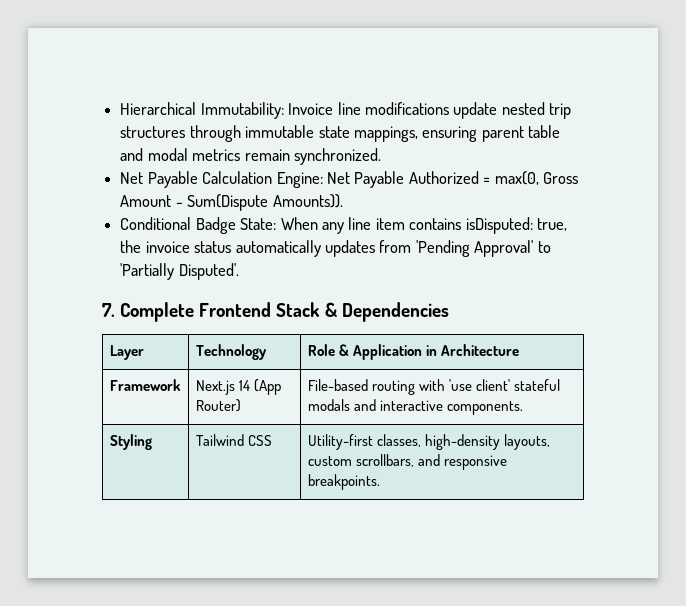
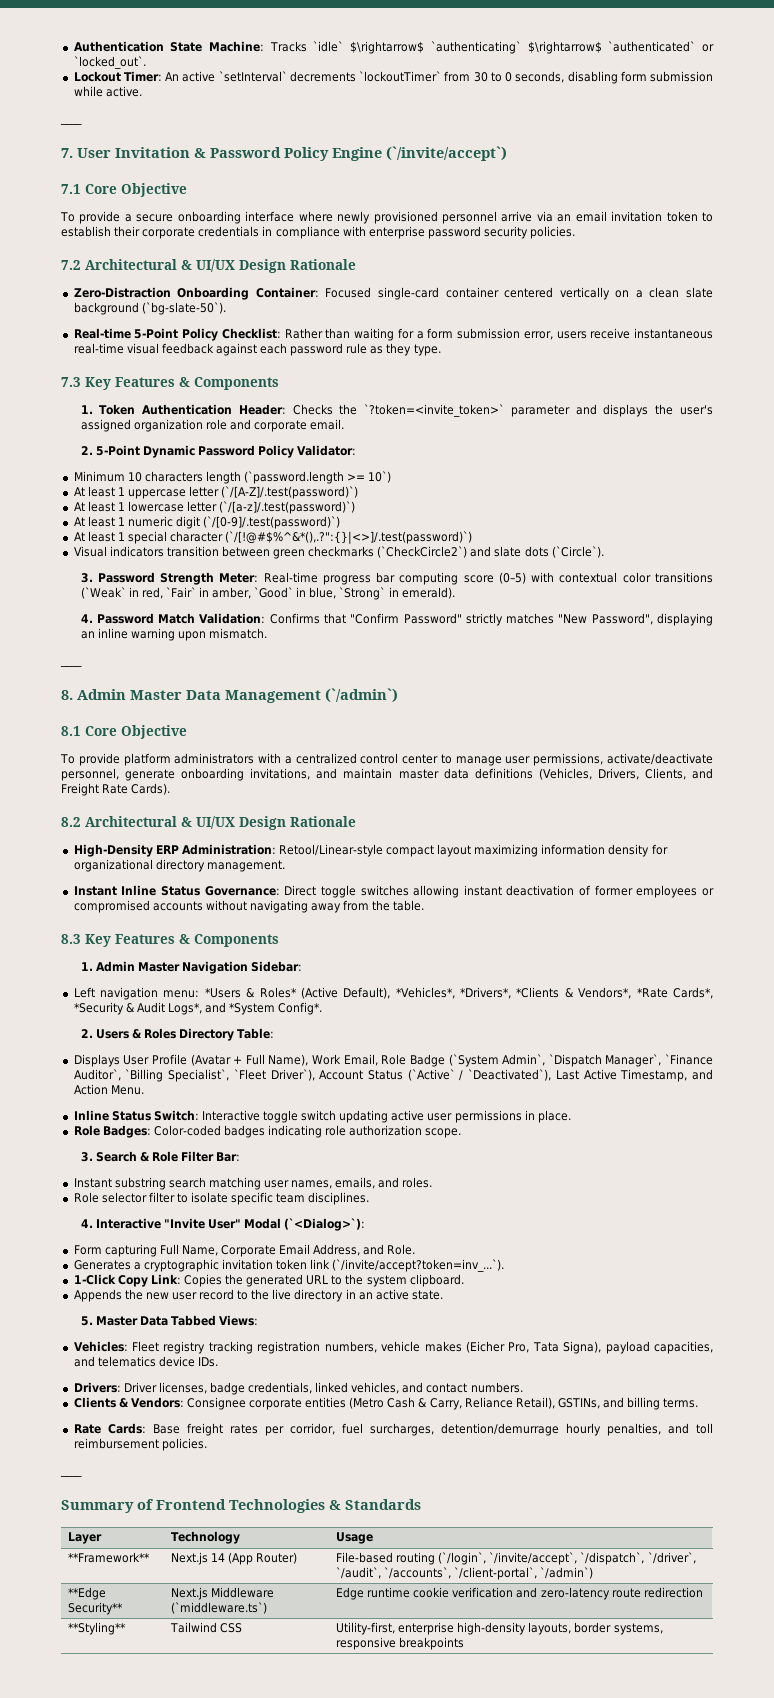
[120,102,572,119] [120,125,561,142] [120,148,381,165] [120,171,579,188] [120,194,343,211] [120,217,568,234] [120,240,551,257] [120,263,239,280] [102,302,449,322] [109,345,144,360] [195,344,267,360] [307,344,520,360] [109,379,181,391] Hierarchical Immutability: Invoice line modifications update nested trip structures through immutable state mappings, ensuring parent table and modal metrics remain synchronized. // Net Payable Calculation Engine: Net Payable Authorized = max(0, Gross Amount - Sum(Dispute Amounts)). // Conditional Badge State: When any line item contains isDisputed: true, the invoice status automatically updates from 'Pending Approval' to 'Partially Disputed'. // 7. Complete Frontend Stack & Dependencies // Layer | Technology | Role & Application in Architecture // Framework -> [73,41,714,54] [73,56,146,69] [73,71,713,84] [73,86,142,97] [60,122,82,125] [61,146,507,161] [61,183,187,197] [60,211,713,224] [61,226,576,239] [61,259,356,273] [73,287,714,300] [73,302,226,315] [73,328,713,341] [73,343,441,356] [61,377,279,390] [80,404,713,417] [80,419,345,432] [80,445,357,458] [73,471,392,484] [73,486,359,499] [73,501,356,514] [73,516,341,529] [73,531,473,544] [73,546,604,559] [80,572,714,585] [80,587,455,600] [80,613,713,626] [80,628,267,641] [60,664,82,667] [61,688,398,703] [61,725,187,739] [60,753,713,766] [61,768,714,781] [61,783,171,796] [61,816,356,830] [73,844,668,857] [73,859,285,872] [73,885,714,898] [73,900,425,913] [61,934,279,947] [80,961,302,974] [73,987,714,1000] [73,1002,323,1015] [80,1028,275,1041] [73,1054,713,1067] [73,1069,713,1082] [73,1084,144,1095] [73,1110,571,1123] [73,1125,462,1138] [80,1151,241,1162] [73,1177,433,1190] [73,1192,370,1205] [80,1218,366,1231] [73,1244,416,1257] [73,1259,505,1272] [73,1274,464,1287] [73,1289,443,1302] [80,1315,258,1326] [73,1341,714,1354] [73,1356,218,1367] [73,1382,523,1395] [73,1397,699,1410] [73,1423,713,1436] [73,1438,207,1451] [60,1474,82,1477] [61,1499,421,1513] [68,1532,103,1544] [171,1531,241,1544] [336,1532,374,1544] [68,1552,151,1563] Authentication State Machine: Tracks `idle` $\rightarrow$ `authenticating` $\rightarrow$ `authenticated` or `locked_out`. // Lockout Timer: An active `setInterval` decrements `lockoutTimer` from 30 to 0 seconds, disabling form submission while active. // ____ // 7. User Invitation & Password Policy Engine (`/invite/accept`) // 7.1 Core Objective // To provide a secure onboarding interface where newly provisioned personnel arrive via an email invitation token to establish their corporate credentials in compliance with enterprise password security policies. // 7.2 Architectural & UI/UX Design Rationale // Zero-Distraction Onboarding Container: Focused single-card container centered vertically on a clean slate background (`bg-slate-50`). // Real-time 5-Point Policy Checklist: Rather than waiting for a form submission error, users receive instantaneous real-time visual feedback against each password rule as they type. // 7.3 Key Features & Components // 1. Token Authentication Header: Checks the `?token=<invite_token>` parameter and displays the user's assigned organization role and corporate email. // 2. 5-Point Dynamic Password Policy Validator: // Minimum 10 characters length (`password.length >= 10`) // At least 1 uppercase letter (`/[A-Z]/.test(password)`) // At least 1 lowercase letter (`/[a-z]/.test(password)`) // At least 1 numeric digit (`/[0-9]/.test(password)`) // At least 1 special character (`/[!@#$%^&*(),.?":{}|<>]/.test(password)`) // Visual indicators transition between green checkmarks (`CheckCircle2`) and slate dots (`Circle`). // 3. Password Strength Meter: Real-time progress bar computing score (0–5) with contextual color transitions (`Weak` in red, `Fair` in amber, `Good` in blue, `Strong` in emerald). // 4. Password Match Validation: Confirms that "Confirm Password" strictly matches "New Password", displaying an inline warning upon mismatch. // ____ // 8. Admin Master Data Management (`/admin`) // 8.1 Core Objective // To provide platform administrators with a centralized control center to manage user permissions, activate/deactivate personnel, generate onboarding invitations, and maintain master data definitions (Vehicles, Drivers, Clients, and Freight Rate Cards). // 8.2 Architectural & UI/UX Design Rationale // High-Density ERP Administration: Retool/Linear-style compact layout maximizing information density for organizational directory management. // Instant Inline Status Governance: Direct toggle switches allowing instant deactivation of former employees or compromised accounts without navigating away from the table. // 8.3 Key Features & Components // 1. Admin Master Navigation Sidebar: // Left navigation menu: *Users & Roles* (Active Default), *Vehicles*, *Drivers*, *Clients & Vendors*, *Rate Cards*, *Security & Audit Logs*, and *System Config*. // 2. Users & Roles Directory Table: // Displays User Profile (Avatar + Full Name), Work Email, Role Badge (`System Admin`, `Dispatch Manager`, `Finance Auditor`, `Billing Specialist`, `Fleet Driver`), Account Status (`Active` / `Deactivated`), Last Active Timestamp, and Action Menu. // Inline Status Switch: Interactive toggle switch updating active user permissions in place. // Role Badges: Color-coded badges indicating role authorization scope. // 3. Search & Role Filter Bar: // Instant substring search matching user names, emails, and roles. // Role selector filter to isolate specific team disciplines. // 4. Interactive "Invite User" Modal (`<Dialog>`): // Form capturing Full Name, Corporate Email Address, and Role. // Generates a cryptographic invitation token link (`/invite/accept?token=inv_...`). // 1-Click Copy Link: Copies the generated URL to the system clipboard. // Appends the new user record to the live directory in an active state. // 5. Master Data Tabbed Views: // Vehicles: Fleet registry tracking registration numbers, vehicle makes (Eicher Pro, Tata Signa), payload capacities, and telematics device IDs. // Drivers: Driver licenses, badge credentials, linked vehicles, and contact numbers. // Clients & Vendors: Consignee corporate entities (Metro Cash & Carry, Reliance Retail), GSTINs, and billing terms. // Rate Cards: Base freight rates per corridor, fuel surcharges, detention/demurrage hourly penalties, and toll reimbursement policies. // ____ // Summary of Frontend Technologies & Standards // Layer | Technology | Usage // **Framework**
[418,379,561,391] [307,399,524,415] [109,434,152,450] [195,434,272,446] [307,434,551,450] [307,454,508,470] [307,474,380,490] with 'use client' stateful modals and interactive components. // Styling | Tailwind CSS | Utility-first classes, high-density layouts, custom scrollbars, and responsive breakpoints. -> [438,1552,696,1565] [336,1567,594,1580] [68,1587,107,1600] [68,1602,124,1615] [171,1587,275,1600] [171,1602,268,1614] [336,1587,703,1600] [68,1622,127,1635] [170,1622,243,1633] [336,1622,663,1635] [336,1637,465,1650] (`/login`, `/invite/accept`, `/dispatch`, `/driver`, `/audit`, `/accounts`, `/client-portal`, `/admin`) // **Edge Security** | Next.js Middleware (`middleware.ts`) | Edge runtime cookie verification and zero-latency route redirection // **Styling** | Tailwind CSS | Utility-first, enterprise high-density layouts, border systems, responsive breakpoints

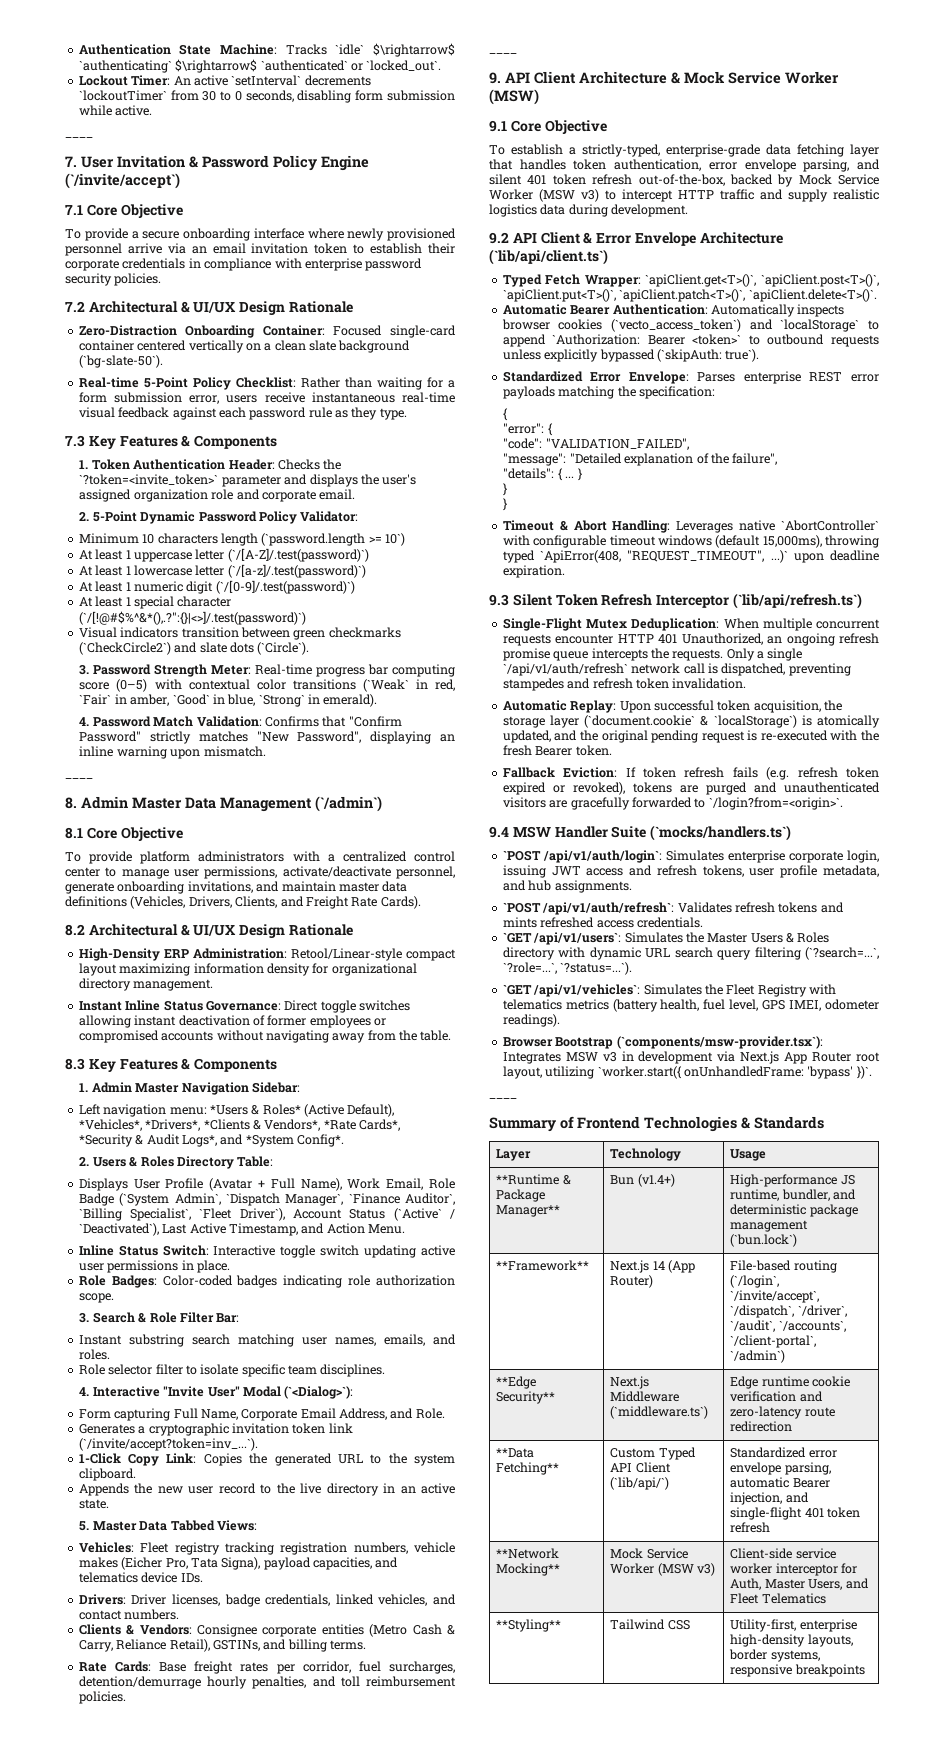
(82, 1475) none -> [489,71,839,84] [489,89,539,105] [489,120,607,134] [489,144,879,157] [489,159,880,172] [489,174,879,187] [489,189,879,202] [489,204,689,217] [489,232,783,246] [489,249,608,265] [502,274,879,287] [502,289,877,302] [502,304,845,317] [501,319,879,332] [502,334,879,347] [502,349,760,362] [502,371,879,384] [502,386,715,399] [503,408,509,421] [503,423,553,436] [503,438,689,450] [503,453,778,466] [503,468,582,481] [503,483,508,496] [503,498,508,511] [502,520,879,533] [502,535,879,548] [502,550,879,563] [502,565,565,578] [489,593,862,609] [502,618,880,631] [502,633,879,646] [502,648,803,661] [502,663,851,676] [502,678,747,691] [502,700,842,713] [502,715,880,728] [502,730,879,743] [502,745,612,756] [502,767,879,780] [502,782,880,795] [502,797,843,810] [489,825,792,841] [502,850,879,863] [502,865,879,878] [502,880,632,893] [502,902,844,915] [502,917,703,928] [502,932,830,945] [502,947,879,960] [502,962,633,975] [502,984,836,997] [502,999,879,1012] [502,1014,560,1027] [502,1036,823,1049] [502,1051,880,1064] [502,1066,872,1079] [489,1098,517,1099] // 9. API Client Architecture & Mock Service Worker (MSW) // 9.1 Core Objective // To establish a strictly-typed, enterprise-grade data fetching layer that handles token authentication, error envelope parsing, and silent 401 token refresh out-of-the-box, backed by Mock Service Worker (MSW v3) to intercept HTTP traffic and supply realistic logistics data during development. // 9.2 API Client & Error Envelope Architecture (`lib/api/client.ts`) // Typed Fetch Wrapper: `apiClient.get<T>()`, `apiClient.post<T>()`, `apiClient.put<T>()`, `apiClient.patch<T>()`, `apiClient.delete<T>()`. // Automatic Bearer Authentication: Automatically inspects browser cookies (`vecto_access_token`) and `localStorage` to append `Authorization: Bearer <token>` to outbound requests unless explicitly bypassed (`skipAuth: true`). // Standardized Error Envelope: Parses enterprise REST error payloads matching the specification: // { // "error": { // "code": "VALIDATION_FAILED", // "message": "Detailed explanation of the failure", // "details": { ... } // } // } // Timeout & Abort Handling: Leverages native `AbortController` with configurable timeout windows (default 15,000ms), throwing typed `ApiError(408, "REQUEST_TIMEOUT", ...)` upon deadline expiration. // 9.3 Silent Token Refresh Interceptor (`lib/api/refresh.ts`) // Single-Flight Mutex Deduplication: When multiple concurrent requests encounter HTTP 401 Unauthorized, an ongoing refresh promise queue intercepts the requests. Only a single `/api/v1/auth/refresh` network call is dispatched, preventing stampedes and refresh token invalidation. // Automatic Replay: Upon successful token acquisition, the storage layer (`document.cookie` & `localStorage`) is atomically updated, and the original pending request is re-executed with the fresh Bearer token. // Fallback Eviction: If token refresh fails (e.g. refresh token expired or revoked), tokens are purged and unauthenticated visitors are gracefully forwarded to `/login?from=<origin>`. // 9.4 MSW Handler Suite (`mocks/handlers.ts`) // `POST /api/v1/auth/login`: Simulates enterprise corporate login, issuing JWT access and refresh tokens, user profile metadata, and hub assignments. // `POST /api/v1/auth/refresh`: Validates refresh tokens and mints refreshed access credentials. // `GET /api/v1/users`: Simulates the Master Users & Roles directory with dynamic URL search query filtering (`?search=...`, `?role=...`, `?status=...`). // `GET /api/v1/vehicles`: Simulates the Fleet Registry with telematics metrics (battery health, fuel level, GPS IMEI, odometer readings). // Browser Bootstrap (`components/msw-provider.tsx`): Integrates MSW v3 in development via Next.js App Router root layout, utilizing `worker.start({ onUnhandledFrame: 'bypass' })`. // ____
(374, 1538) none -> [496,1174,571,1185] [496,1189,546,1202] [496,1205,561,1217] [610,1174,675,1187] [730,1174,855,1187] [730,1189,857,1201] [730,1204,858,1217] [730,1220,809,1232] [730,1234,798,1247] // **Runtime & Package Manager** | Bun (v1.4+) | High-performance JS runtime, bundler, and deterministic package management (`bun.lock`)
(703, 1592) none -> [496,1448,535,1458] [496,1462,560,1475] [610,1447,696,1460] [610,1462,671,1473] [610,1477,670,1490] [730,1447,837,1458] [730,1462,831,1475] [730,1477,830,1488] [730,1492,809,1505] [730,1507,861,1520] [730,1522,771,1533] [496,1548,560,1559] [496,1563,561,1576] [610,1548,688,1559] [610,1563,716,1576] [730,1548,836,1559] [730,1563,858,1576] [730,1578,869,1590] [730,1593,826,1604] // **Data Fetching** | Custom Typed API Client (`lib/api/`) | Standardized error envelope parsing, automatic Bearer injection, and single-flight 401 token refresh // **Network Mocking** | Mock Service Worker (MSW v3) | Client-side service worker interceptor for Auth, Master Users, and Fleet Telematics

